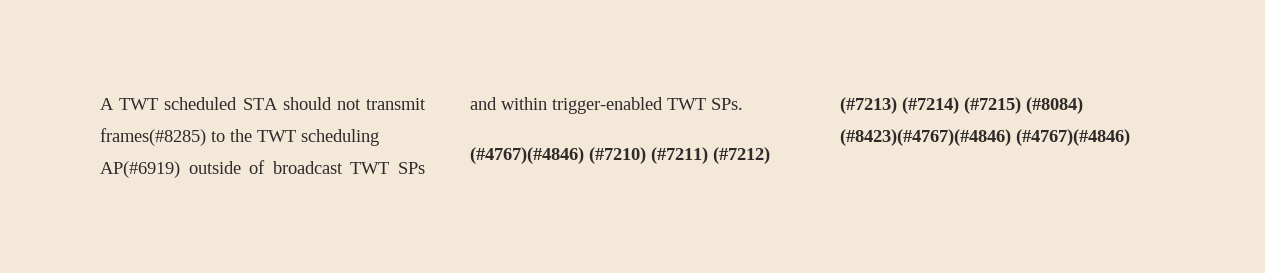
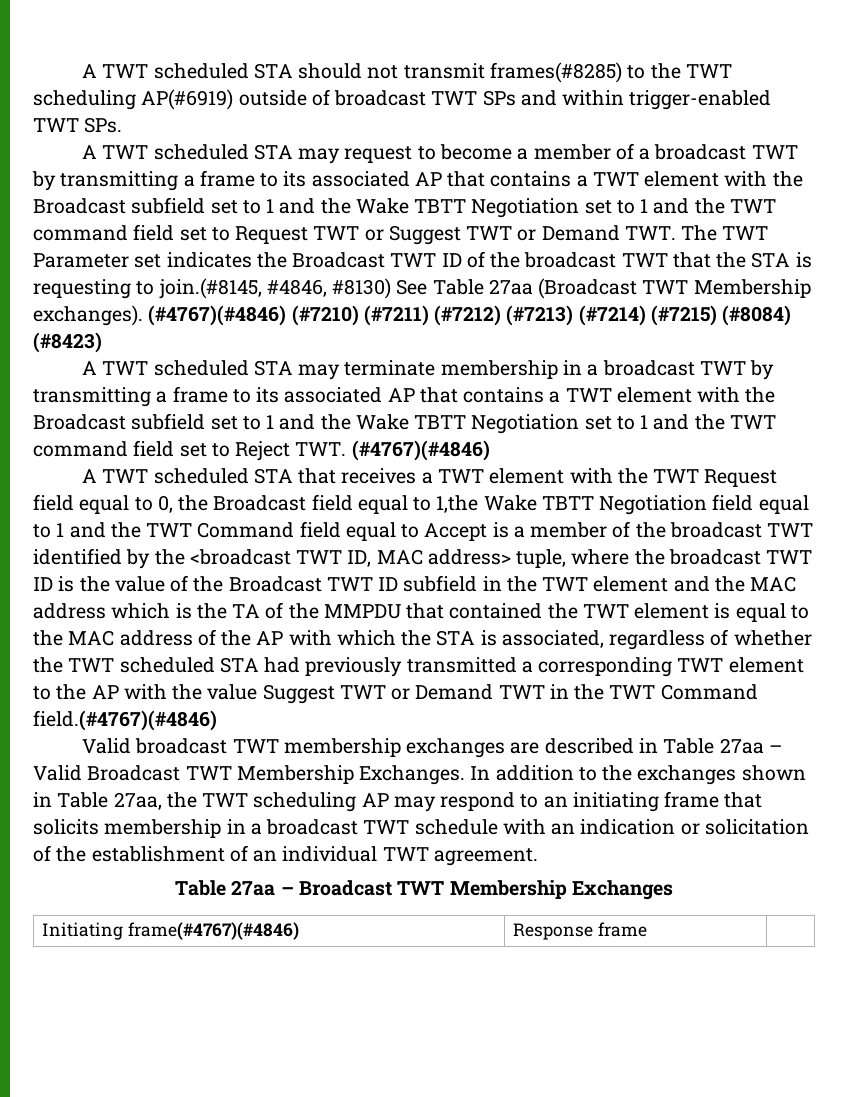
(743, 104) none -> [82,143,798,164] [32,170,803,191] [33,197,776,218] [33,224,769,245] [33,251,812,268] [33,278,811,299] [33,305,143,326] A TWT scheduled STA may request to become a member of a broadcast TWT by transmitting a frame to its associated AP that contains a TWT element with the Broadcast subfield set to 1 and the Wake TBTT Negotiation set to 1 and the TWT command field set to Request TWT or Suggest TWT or Demand TWT. The TWT Parameter set indicates the Broadcast TWT ID of the broadcast TWT that the STA is requesting to join.(#8145, #4846, #8130) See Table 27aa (Broadcast TWT Membership exchanges).
[840,129,1130,146] (#8423)(#4767)(#4846) (#4767)(#4846) -> [33,332,102,353] [82,360,775,380] [33,386,776,407] [33,413,776,434] [33,440,490,461] [82,468,778,487] [33,494,809,515] [33,521,814,541] [33,548,813,569] [33,575,797,592] [33,602,809,622] [33,629,812,650] [33,657,804,677] [33,684,758,704] [33,710,217,731] [82,738,782,758] [33,765,806,785] [33,791,763,812] [33,819,809,838] [33,845,538,866] [175,880,673,900] [42,922,299,940] [513,922,647,940] (#8423) // A TWT scheduled STA may terminate membership in a broadcast TWT by transmitting a frame to its associated AP that contains a TWT element with the Broadcast subfield set to 1 and the Wake TBTT Negotiation set to 1 and the TWT command field set to Reject TWT. (#4767)(#4846) // A TWT scheduled STA that receives a TWT element with the TWT Request field equal to 0, the Broadcast field equal to 1,the Wake TBTT Negotiation field equal to 1 and the TWT Command field equal to Accept is a member of the broadcast TWT identified by the <broadcast TWT ID, MAC address> tuple, where the broadcast TWT ID is the value of the Broadcast TWT ID subfield in the TWT element and the MAC address which is the TA of the MMPDU that contained the TWT element is equal to the MAC address of the AP with which the STA is associated, regardless of whether the TWT scheduled STA had previously transmitted a corresponding TWT element to the AP with the value Suggest TWT or Demand TWT in the TWT Command field.(#4767)(#4846) // Valid broadcast TWT membership exchanges are described in Table 27aa – Valid Broadcast TWT Membership Exchanges. In addition to the exchanges shown in Table 27aa, the TWT scheduling AP may respond to an initiating frame that solicits membership in a broadcast TWT schedule with an indication or solicitation of the establishment of an individual TWT agreement. // Table 27aa – Broadcast TWT Membership Exchanges // Initiating frame(#4767)(#4846) | Response frame |

